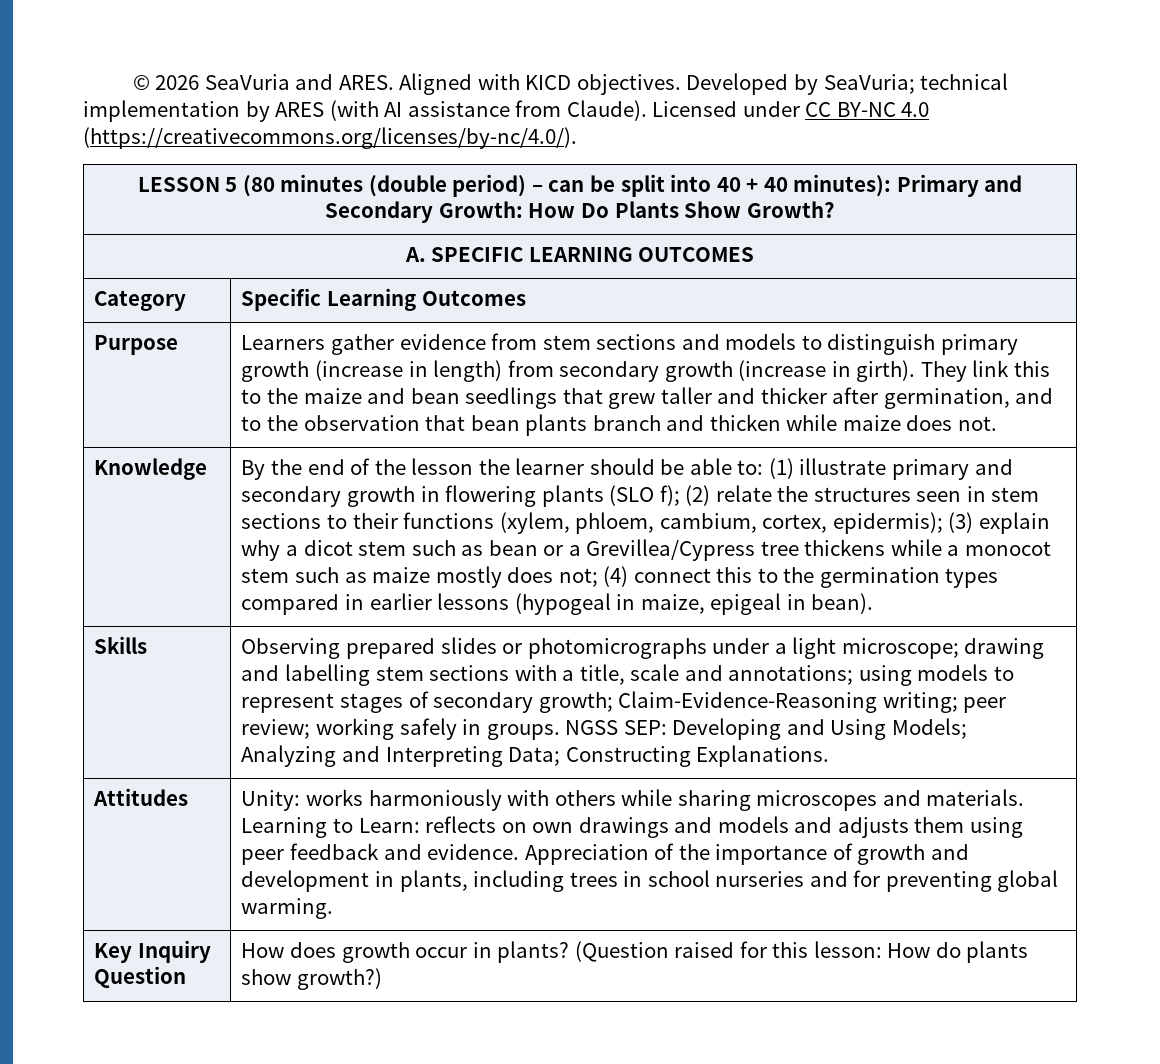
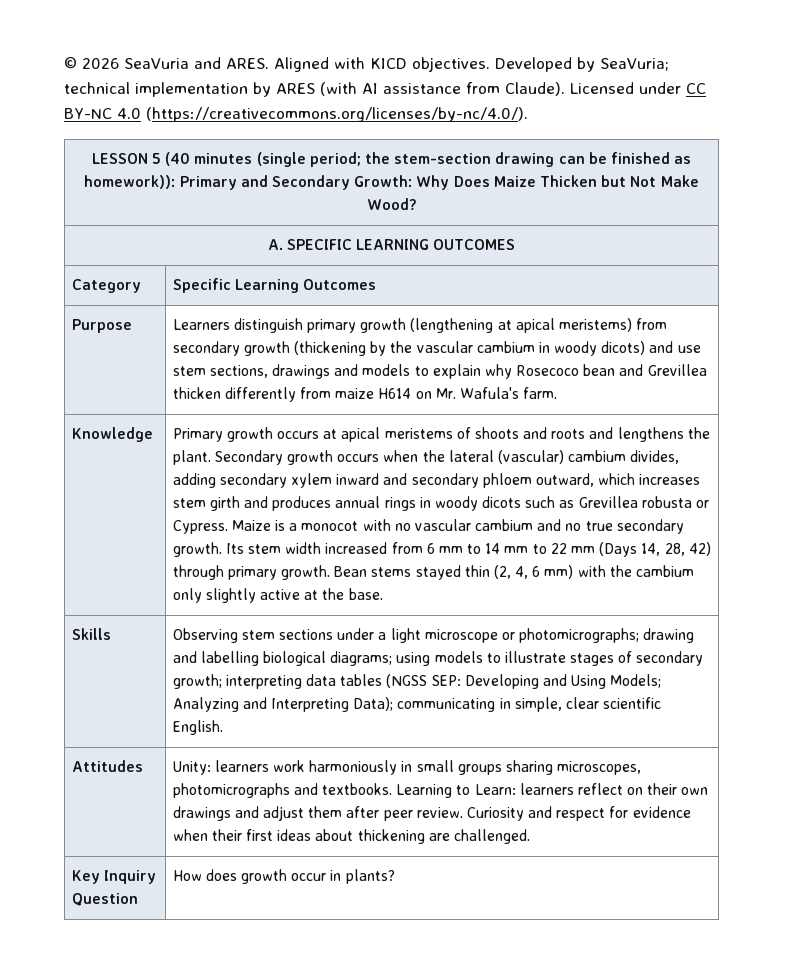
[242,174,1023,197] [325,201,835,223] (80 minutes (double period) – can be split into 40 + 40 minutes): Primary and Secondary Growth: How Do Plants Show Growth? -> [165,152,692,167] [84,175,699,190] [366,198,417,210] (40 minutes (single period; the stem-section drawing can be finished as homework)): Primary and Secondary Growth: Why Does Maize Thicken but Not Make Wood?
[331,333,1018,355] [241,360,1050,382] [241,387,1054,409] [241,414,997,436] [94,458,208,480] [241,458,1013,480] [241,485,1040,507] [241,512,1050,534] [241,539,1051,561] [241,566,999,588] [241,593,874,615] [94,636,148,654] [241,637,1045,659] [241,664,854,686] gather evidence from stem sections and models to distinguish primary growth (increase in length) from secondary growth (increase in girth). They link this to the maize and bean seedlings that grew taller and thicker after germination, and to the observation that bean plants branch and thicken while maize does not. // Knowledge | By the end of the lesson the learner should be able to: (1) illustrate primary and secondary growth in flowering plants (SLO f); (2) relate the structures seen in stem sections to their functions (xylem, phloem, cambium, cortex, epidermis); (3) explain why a dicot stem such as bean or a Grevillea/Cypress tree thickens while a monocot stem such as maize mostly does not; (4) connect this to the germination types compared in earlier lessons (hypogeal in maize, epigeal in bean). // Skills | Observing prepared slides or photomicrographs under a light microscope; drawing and labelling stem sections with a title, scale and annotations; -> [233,318,668,333] [172,341,701,356] [172,364,707,379] [172,387,558,402] [71,427,153,442] [172,427,710,442] [172,450,680,465] [172,473,701,488] [172,496,709,511] [172,519,684,534] [172,542,711,557] [172,565,694,580] [172,588,383,603] [71,628,111,640] [172,628,695,643] [172,651,393,666] distinguish primary growth (lengthening at apical meristems) from secondary growth (thickening by the vascular cambium in woody dicots) and use stem sections, drawings and models to explain why Rosecoco bean and Grevillea thicken differently from maize H614 on Mr. Wafula's farm. // Knowledge | Primary growth occurs at apical meristems of shoots and roots and lengthens the plant. Secondary growth occurs when the lateral (vascular) cambium divides, adding secondary xylem inward and secondary phloem outward, which increases stem girth and produces annual rings in woody dicots such as Grevillea robusta or Cypress. Maize is a monocot with no vascular cambium and no true secondary growth. Its stem width increased from 6 mm to 14 mm to 22 mm (Days 14, 28, 42) through primary growth. Bean stems stayed thin (2, 4, 6 mm) with the cambium only slightly active at the base. // Skills | Observing stem sections under a light microscope or photomicrographs; drawing and labelling biological diagrams;
[241,693,335,713] represent -> [504,651,566,663] illustrate
[618,691,1007,713] [241,718,619,740] Claim-Evidence-Reasoning writing; peer review; working safely in groups. NGSS -> [225,674,428,689] interpreting data tables (NGSS
[508,745,830,767] [93,788,189,806] [241,789,1025,811] [241,816,1023,838] [241,843,969,865] [241,870,1059,892] [241,898,334,919] Data; Constructing Explanations. // Attitudes | Unity: works harmoniously with others while sharing microscopes and materials. Learning to Learn: reflects on own drawings and models and adjusts them using peer feedback and evidence. Appreciation of the importance of growth and development in plants, including trees in school nurseries and for preventing global warming. -> [353,697,662,712] [172,720,223,735] [71,760,143,772] [172,760,642,775] [172,783,709,798] [172,806,691,821] [172,829,530,844] Data); communicating in simple, clear scientific English. // Attitudes | Unity: learners work harmoniously in small groups sharing microscopes, photomicrographs and textbooks. Learning to Learn: learners reflect on their own drawings and adjust them after peer review. Curiosity and respect for evidence when their first ideas about thickening are challenged.
[574,941,1029,963] [241,968,383,990] (Question raised for this lesson: How do plants show growth?) -> (395, 876) none

